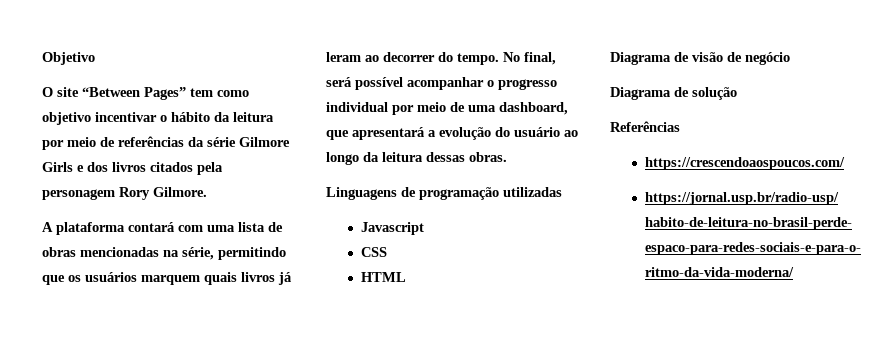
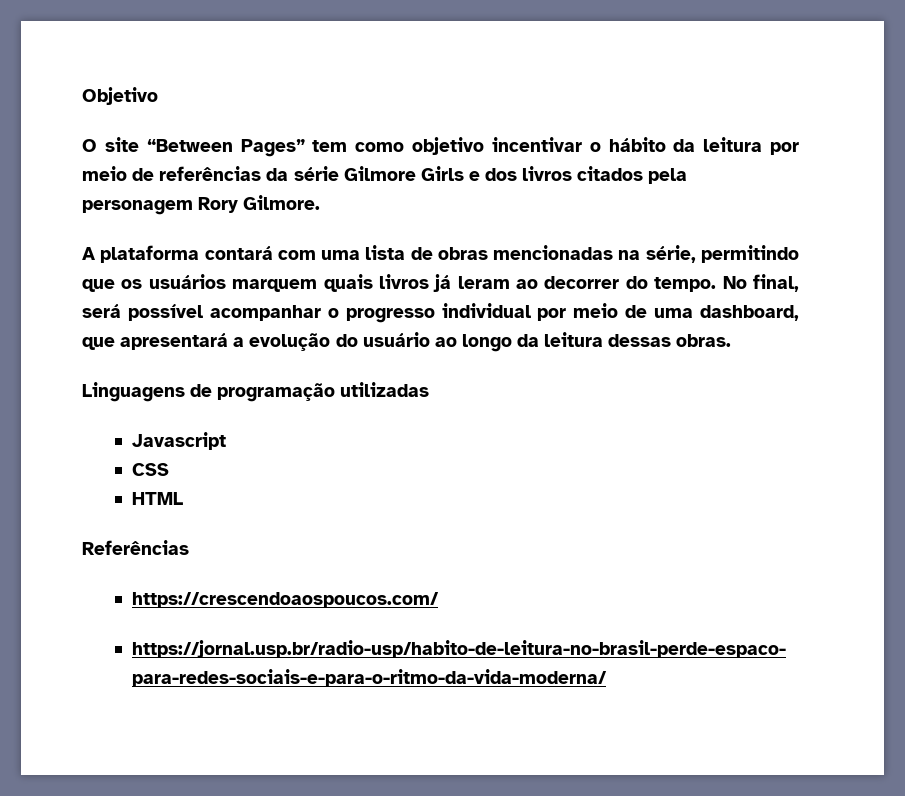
[610,52,790,65] [610,87,737,100] // Diagrama de visão de negócio // Diagrama de solução -> (183, 498) none

